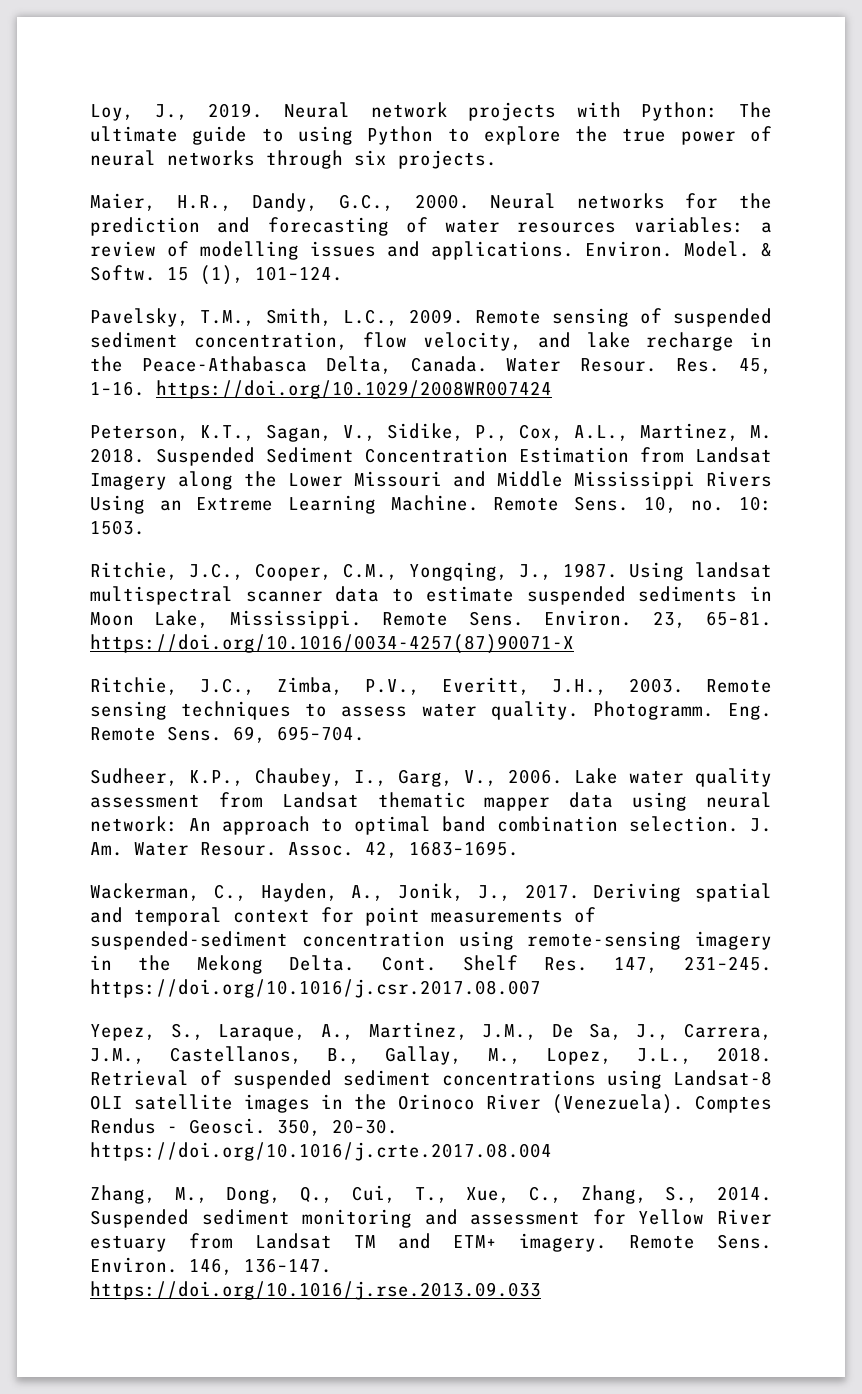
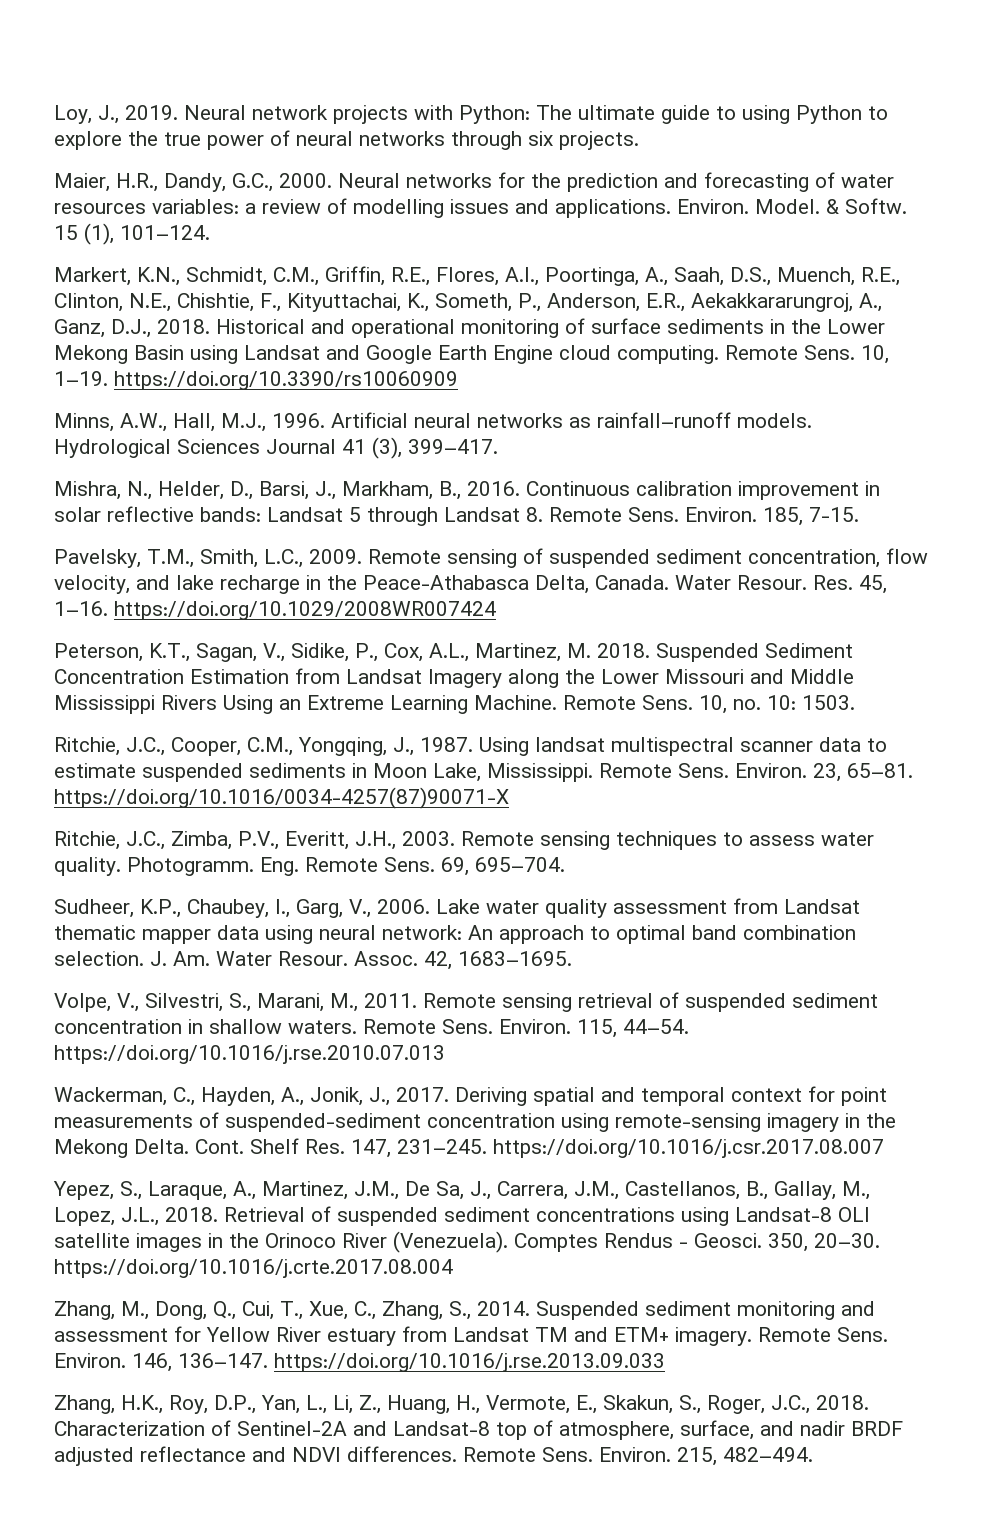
(343, 273) none -> [54,266,900,286] [54,293,882,312] [54,318,885,338] [54,345,889,364] [54,371,458,390] [54,412,812,432] [54,437,498,459] [54,481,880,500] [54,506,859,526] // Markert, K.N., Schmidt, C.M., Griffin, R.E., Flores, A.I., Poortinga, A., Saah, D.S., Muench, R.E., Clinton, N.E., Chishtie, F., Kityuttachai, K., Someth, P., Anderson, E.R., Aekakkararungroj, A., Ganz, D.J., 2018. Historical and operational monitoring of surface sediments in the Lower Mekong Basin using Landsat and Google Earth Engine cloud computing. Remote Sens. 10, 1–19. https://doi.org/10.3390/rs10060909 // Minns, A.W., Hall, M.J., 1996. Artificial neural networks as rainfall–runoff models. Hydrological Sciences Journal 41 (3), 399–417. // Mishra, N., Helder, D., Barsi, J., Markham, B., 2016. Continuous calibration improvement in solar reflective bands: Landsat 5 through Landsat 8. Remote Sens. Environ. 185, 7-15.
(519, 848) none -> [54,992,878,1012] [54,1019,689,1038] [54,1045,445,1064] // Volpe, V., Silvestri, S., Marani, M., 2011. Remote sensing retrieval of suspended sediment concentration in shallow waters. Remote Sens. Environ. 115, 44–54. https://doi.org/10.1016/j.rse.2010.07.013
(541, 1290) none -> [54,1395,869,1414] [54,1420,903,1440] [54,1446,813,1466] // Zhang, H.K., Roy, D.P., Yan, L., Li, Z., Huang, H., Vermote, E., Skakun, S., Roger, J.C., 2018. Characterization of Sentinel-2A and Landsat-8 top of atmosphere, surface, and nadir BRDF adjusted reflectance and NDVI differences. Remote Sens. Environ. 215, 482–494.

